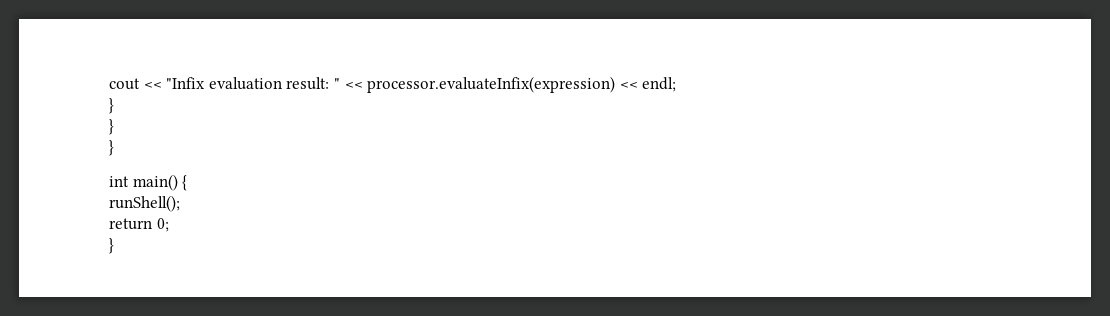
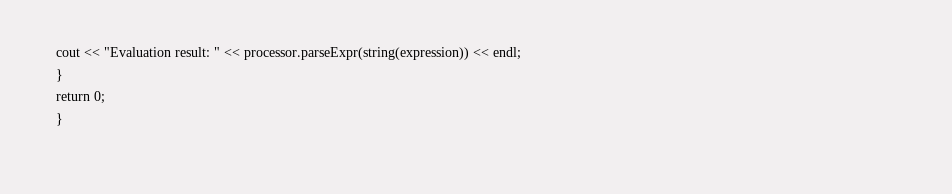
[166,77,282,90] "Infix evaluation -> [104,47,171,57] "Evaluation
[367,76,616,93] processor.evaluateInfix(expression) -> [244,47,469,60] processor.parseExpr(string(expression))
[109,119,114,135] [109,140,114,156] [109,174,188,191] [109,195,180,212] // } // } // int main() { // runShell(); -> (63, 75) none

